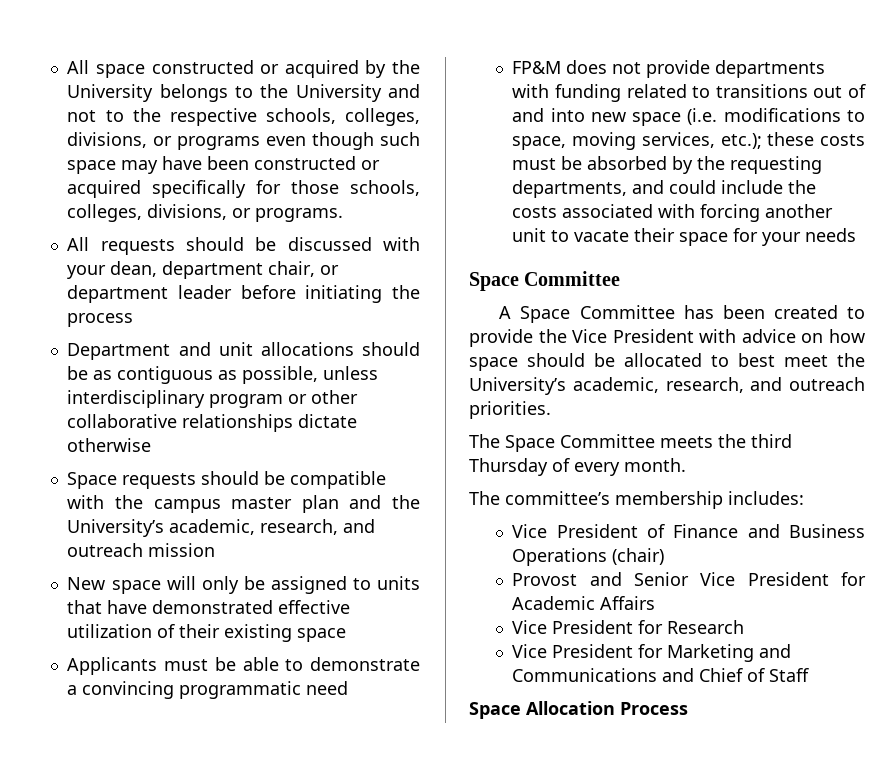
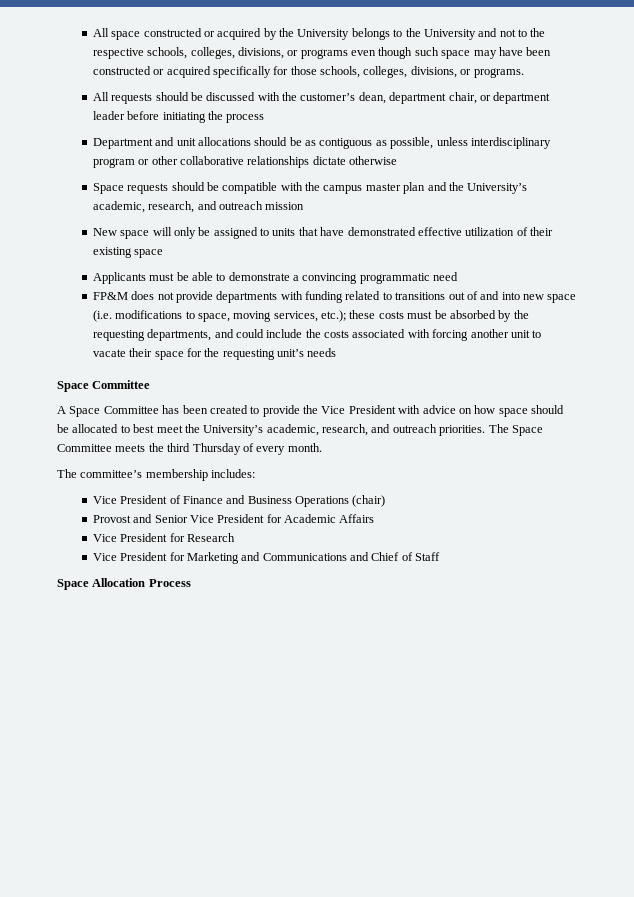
[67,265,107,279] your -> [282,92,356,101] the customer’s
[762,232,802,246] your -> [204,348,305,360] the requesting unit’s
(551, 410) // -> (486, 430) none

